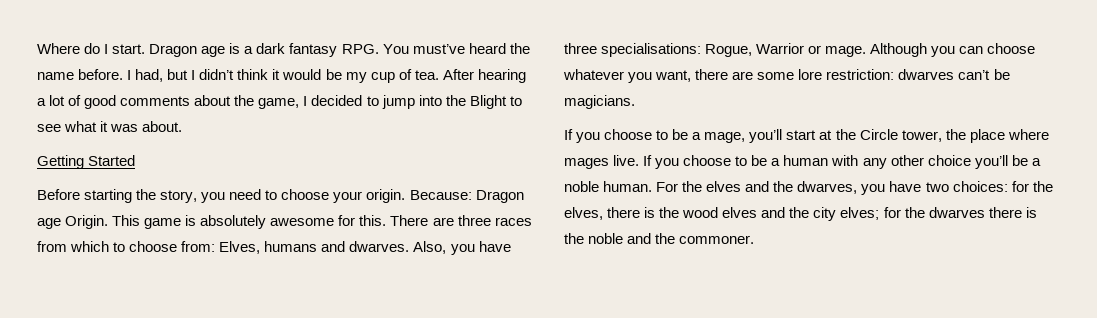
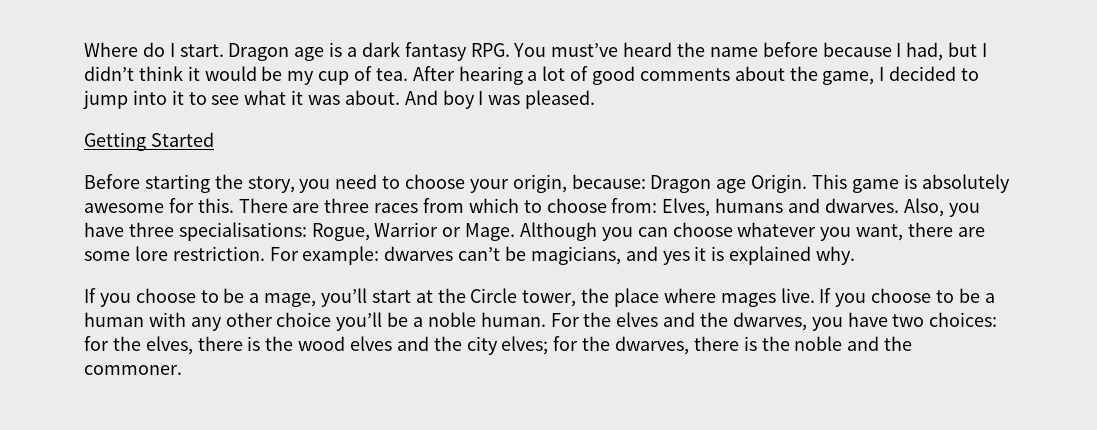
[78,69,124,80] before. -> [762,42,892,57] before because
[445,95,507,109] the Blight -> [171,90,184,105] it
(183, 126) none -> [404,90,596,109] And boy I was pleased.
[366,189,472,203] origin. Because: -> [512,174,646,193] origin, because:
[825,46,867,57] mage. -> [465,223,516,241] Mage.
[826,69,1010,80] [564,95,635,109] restriction: dwarves can’t be magicians. -> [172,246,856,265] restriction. For example: dwarves can’t be magicians, and yes it is explained why.
[928,207,985,218] dwarves -> [615,336,690,355] dwarves,

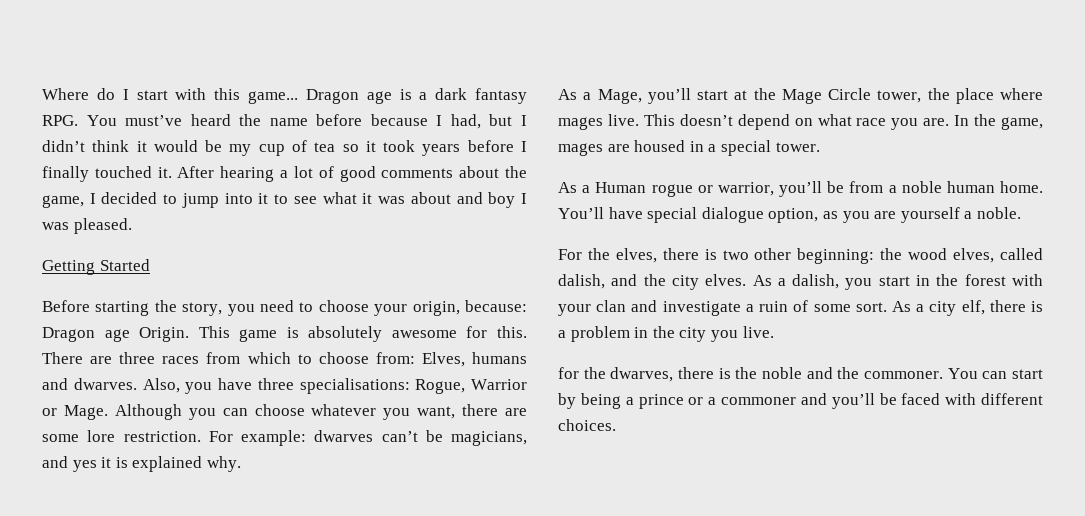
[179,44,224,57] start. -> [136,88,298,104] start with this game...
[375,68,408,81] tea. -> [314,140,527,156] [42,166,172,182] tea so it took years before I finally touched it.
[344,90,438,105] about. And -> [410,192,483,204] about and
[84,288,317,307] If you choose to be a mage, -> [558,89,642,104] As a Mage,
(466, 295) none -> [781,89,822,104] Mage
[819,288,995,307] [84,312,409,331] If you choose to be a human with any other choice you’ll be -> [643,114,1043,130] [558,140,820,156] [558,181,884,197] This doesn’t depend on what race you are. In the game, mages are housed in a special tower. // As a Human rogue or warrior, you’ll be from
[480,312,998,331] [84,336,549,355] human. For the elves and the dwarves, you have two choices: for the elves, there is the wood elves and the city elves; -> [946,181,1043,193] [558,207,1021,223] [558,248,1043,264] [558,274,1043,290] [558,300,1043,316] [558,326,774,342] human home. You’ll have special dialogue option, as you are yourself a noble. // For the elves, there is two other beginning: the wood elves, called dalish, and the city elves. As a dalish, you start in the forest with your clan and investigate a ruin of some sort. As a city elf, there is a problem in the city you live. //
(182, 370) none -> [947,368,1043,379] [558,393,1043,409] [558,419,616,431] You can start by being a prince or a commoner and you’ll be faced with different choices.

